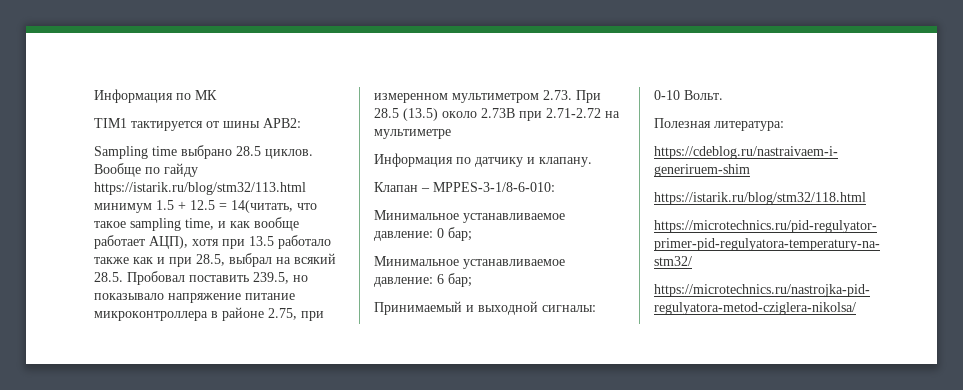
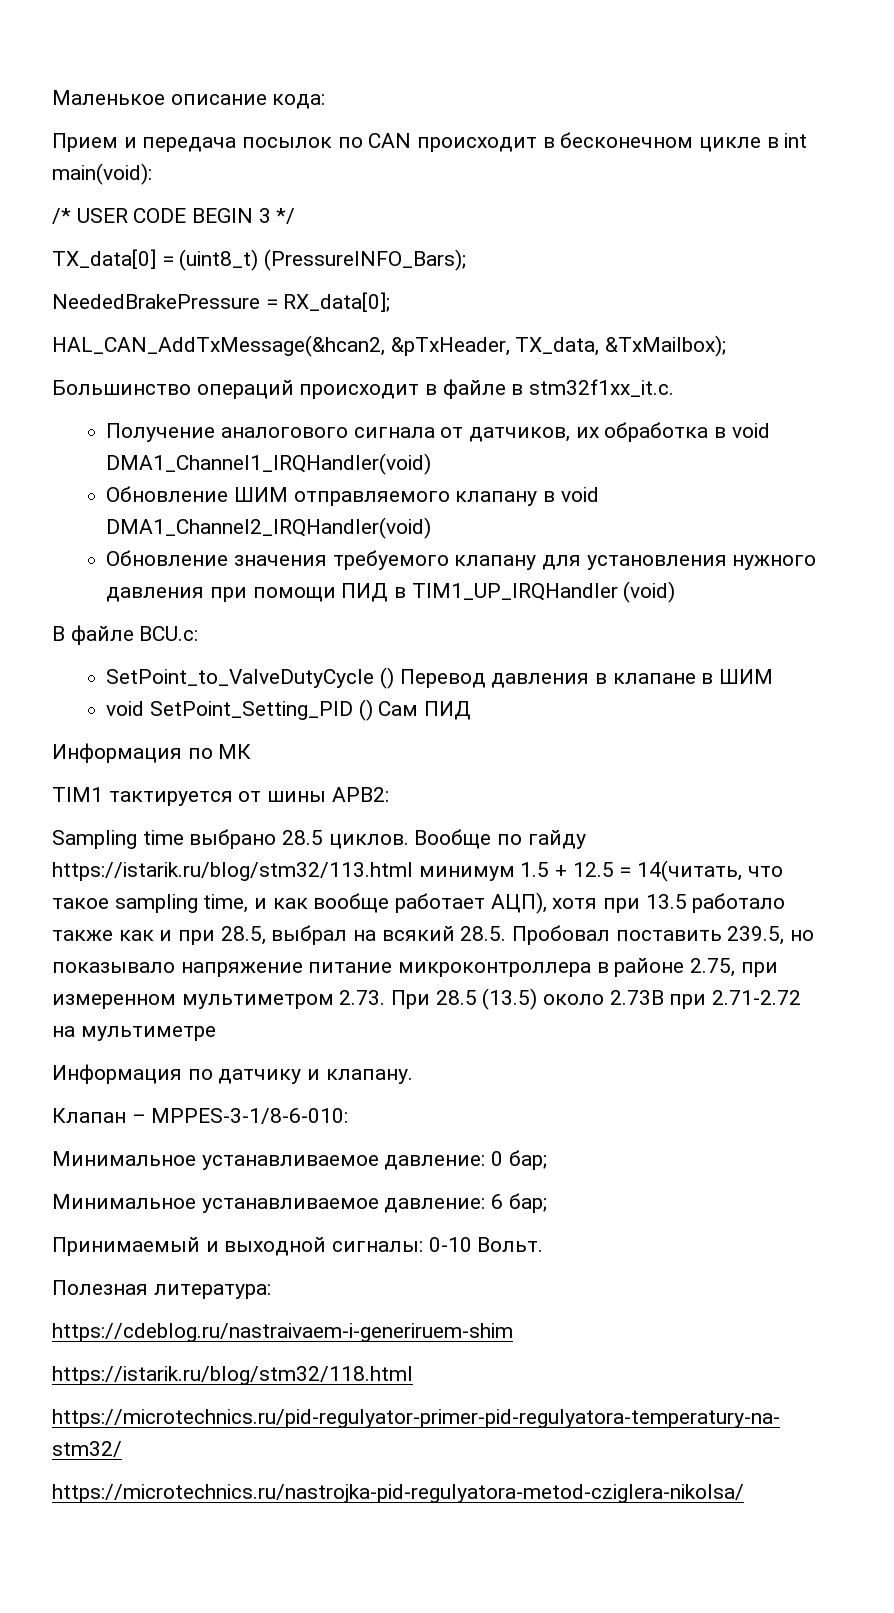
(94, 96) none -> [52,90,326,109] [52,132,808,152] [52,163,152,185] [52,208,296,224] [52,249,467,271] [52,292,391,312] [52,335,727,357] [52,379,675,399] [106,422,770,442] [106,453,432,475] [106,486,599,506] [106,517,432,539] [106,550,817,570] [106,581,676,603] [52,625,199,645] [106,667,774,689] [106,699,472,721] Маленькое описание кода: // Прием и передача посылок по CAN происходит в бесконечном цикле в int main(void): // /* USER CODE BEGIN 3 */ // TX_data[0] = (uint8_t) (PressureINFO_Bars); // NeededBrakePressure = RX_data[0]; // HAL_CAN_AddTxMessage(&hcan2, &pTxHeader, TX_data, &TxMailbox); // Большинство операций происходит в файле в stm32f1xx_it.c. // Получение аналогового сигнала от датчиков, их обработка в void DMA1_Channel1_IRQHandler(void) // Обновление ШИМ отправляемого клапану в void DMA1_Channel2_IRQHandler(void) // Обновление значения требуемого клапану для установления нужного давления при помощи ПИД в TIM1_UP_IRQHandler (void) // В файле BCU.c: // SetPoint_to_ValveDutyCycle () Перевод давления в клапане в ШИМ // void SetPoint_Setting_PID () Сам ПИД //

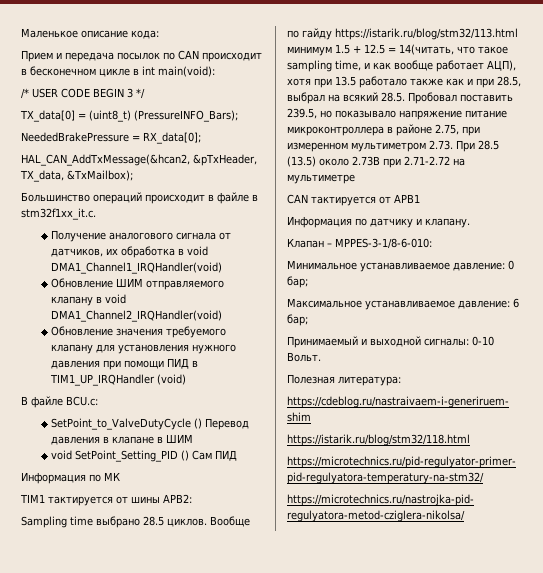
(216, 1033) none -> [287,194,420,206] // CAN тактируется от APB1
[52,1194,196,1209] Минимальное -> [287,298,362,308] Максимальное

